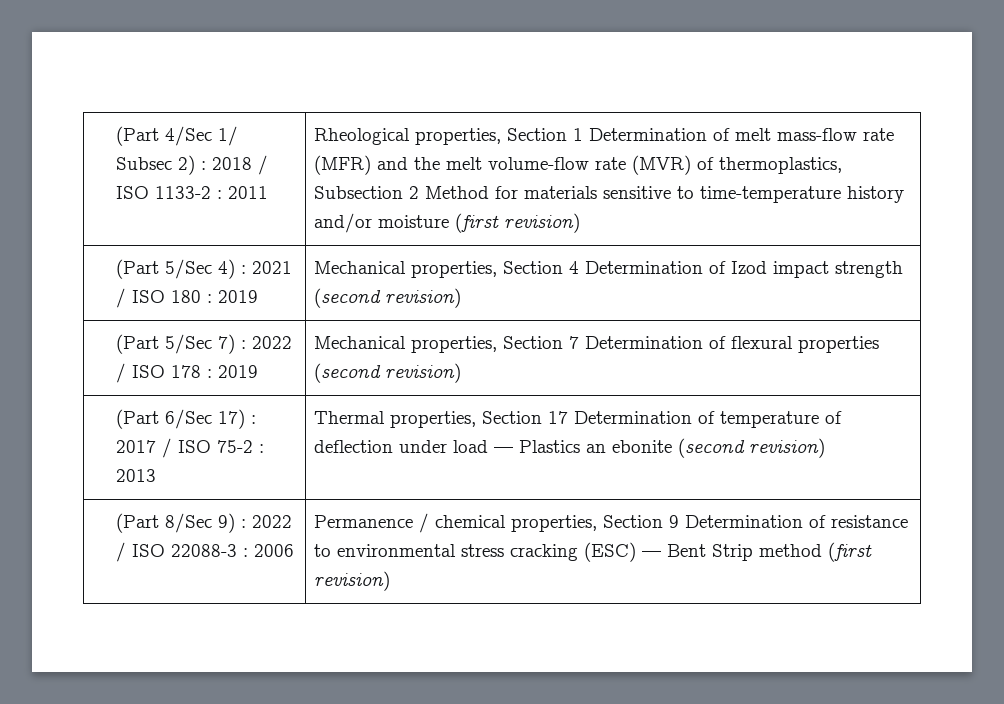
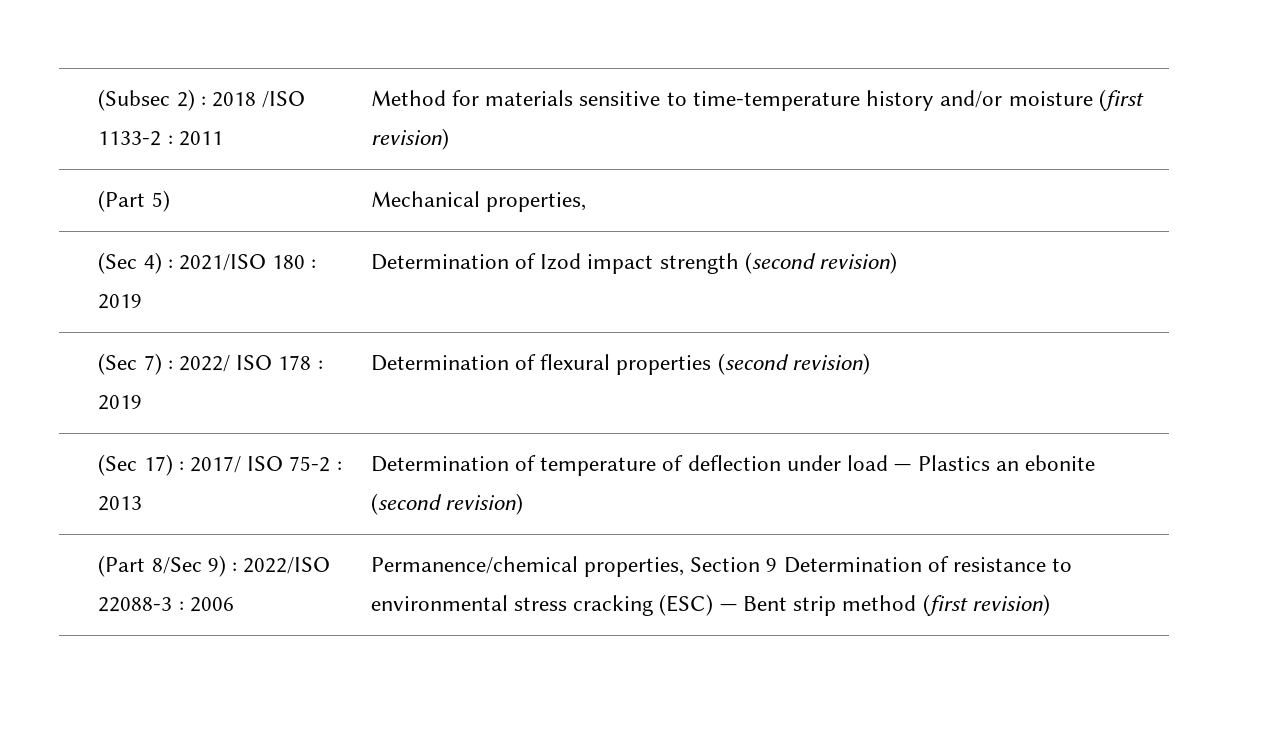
[116,126,239,146] [116,157,173,170] (Part 4/Sec 1/ Subsec -> [98,89,171,111] (Subsec
[258,155,269,175] [116,186,150,199] / ISO -> [262,91,306,108] /ISO
[314,128,895,145] [314,155,843,175] [314,186,420,199] Rheological properties, Section 1 Determination of melt mass-flow rate (MFR) and the melt volume-flow rate (MVR) of thermoplastics, Subsection 2 -> (223, 138) none
[165,259,293,279] [116,288,166,308] 5/Sec 4) : 2021 / ISO -> [151,190,170,212] [370,191,587,212] [98,252,267,274] 5) | Mechanical properties, // (Sec 4) : 2021/ISO
[314,261,580,278] Mechanical properties, Section 4 -> (143, 301) none
[116,334,293,354] [116,363,127,383] (Part 5/Sec 7) : 2022 / -> [98,353,231,375] (Sec 7) : 2022/
[314,336,580,353] Mechanical properties, Section 7 -> (143, 402) none
[116,409,257,429] [116,438,173,458] (Part 6/Sec 17) : 2017 / -> [98,454,242,476] (Sec 17) : 2017/
[314,411,569,428] Thermal properties, Section 17 -> (143, 503) none
[252,515,293,528] [116,542,166,562] 2022 / ISO -> [243,557,331,574] 2022/ISO
[314,513,507,533] Permanence / chemical -> [370,556,578,574] Permanence/chemical
[712,544,754,561] Strip -> [793,596,837,616] strip

